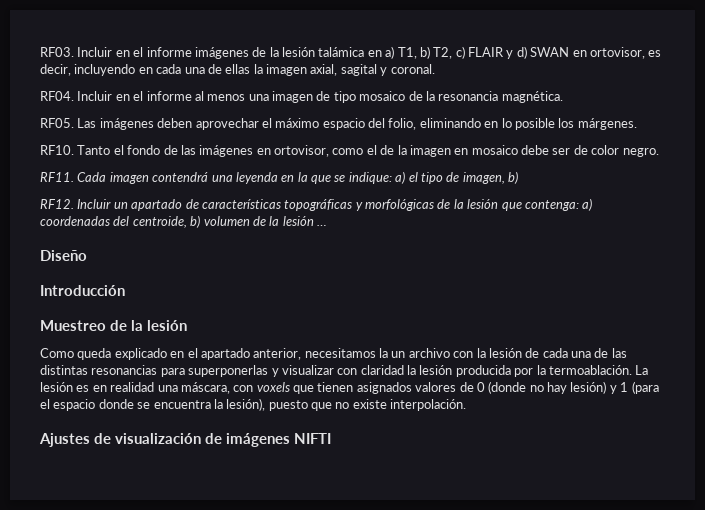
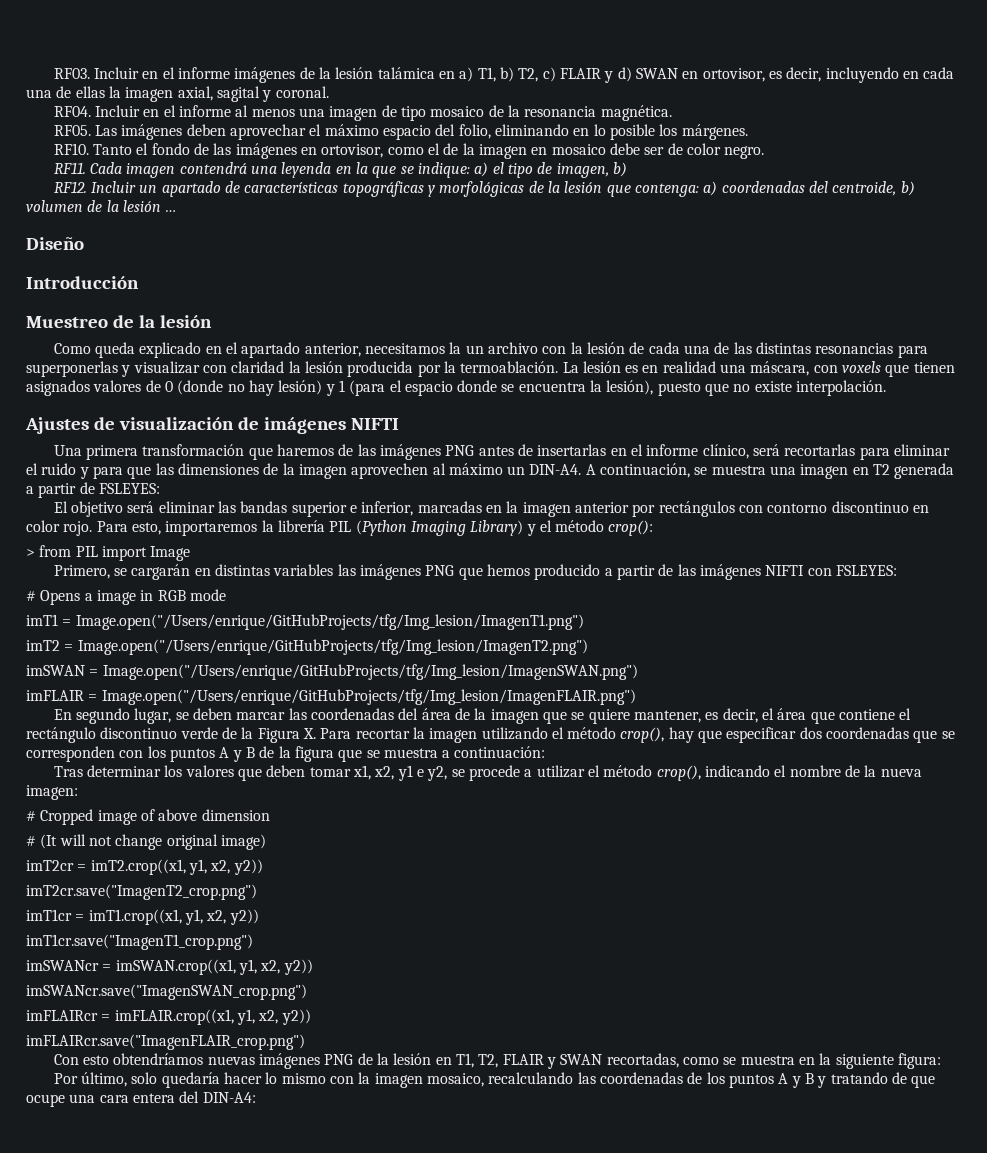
(331, 438) none -> [53,444,950,460] [26,463,955,479] [26,482,160,498] [53,501,929,517] [26,520,654,536] [26,545,191,561] [53,564,897,580] [26,589,226,605] [26,614,584,630] [26,639,588,655] [26,664,638,680] [26,689,636,705] [53,708,912,724] [26,727,955,743] [26,746,546,762] [53,765,922,781] [26,785,78,800] [26,809,270,825] [26,834,266,850] [26,859,263,875] [26,884,257,900] [26,909,259,925] [26,934,253,950] [26,959,313,975] [26,984,307,1000] [26,1009,311,1025] [26,1034,305,1050] [53,1053,941,1069] [53,1072,936,1088] [26,1091,256,1107] // Una primera transformación que haremos de las imágenes PNG antes de insertarlas en el informe clínico, será recortarlas para eliminar el ruido y para que las dimensiones de la imagen aprovechen al máximo un DIN-A4. A continuación, se muestra una imagen en T2 generada a partir de FSLEYES: // El objetivo será eliminar las bandas superior e inferior, marcadas en la imagen anterior por rectángulos con contorno discontinuo en color rojo. Para esto, importaremos la librería PIL (Python Imaging Library) y el método crop(): // > from PIL import Image // Primero, se cargarán en distintas variables las imágenes PNG que hemos producido a partir de las imágenes NIFTI con FSLEYES: // # Opens a image in RGB mode // imT1 = Image.open("/Users/enrique/GitHubProjects/tfg/Img_lesion/ImagenT1.png") // imT2 = Image.open("/Users/enrique/GitHubProjects/tfg/Img_lesion/ImagenT2.png") // imSWAN = Image.open("/Users/enrique/GitHubProjects/tfg/Img_lesion/ImagenSWAN.png") // imFLAIR = Image.open("/Users/enrique/GitHubProjects/tfg/Img_lesion/ImagenFLAIR.png") // En segundo lugar, se deben marcar las coordenadas del área de la imagen que se quiere mantener, es decir, el área que contiene el rectángulo discontinuo verde de la Figura X. Para recortar la imagen utilizando el método crop(), hay que especificar dos coordenadas que se corresponden con los puntos A y B de la figura que se muestra a continuación: // Tras determinar los valores que deben tomar x1, x2, y1 e y2, se procede a utilizar el método crop(), indicando el nombre de la nueva imagen: // # Cropped image of above dimension // # (It will not change original image) // imT2cr = imT2.crop((x1, y1, x2, y2)) // imT2cr.save("ImagenT2_crop.png") // imT1cr = imT1.crop((x1, y1, x2, y2)) // imT1cr.save("ImagenT1_crop.png") // imSWANcr = imSWAN.crop((x1, y1, x2, y2)) // imSWANcr.save("ImagenSWAN_crop.png") // imFLAIRcr = imFLAIR.crop((x1, y1, x2, y2)) // imFLAIRcr.save("ImagenFLAIR_crop.png") // Con esto obtendríamos nuevas imágenes PNG de la lesión en T1, T2, FLAIR y SWAN recortadas, como se muestra en la siguiente figura: // Por último, solo quedaría hacer lo mismo con la imagen mosaico, recalculando las coordenadas de los puntos A y B y tratando de que ocupe una cara entera del DIN-A4:

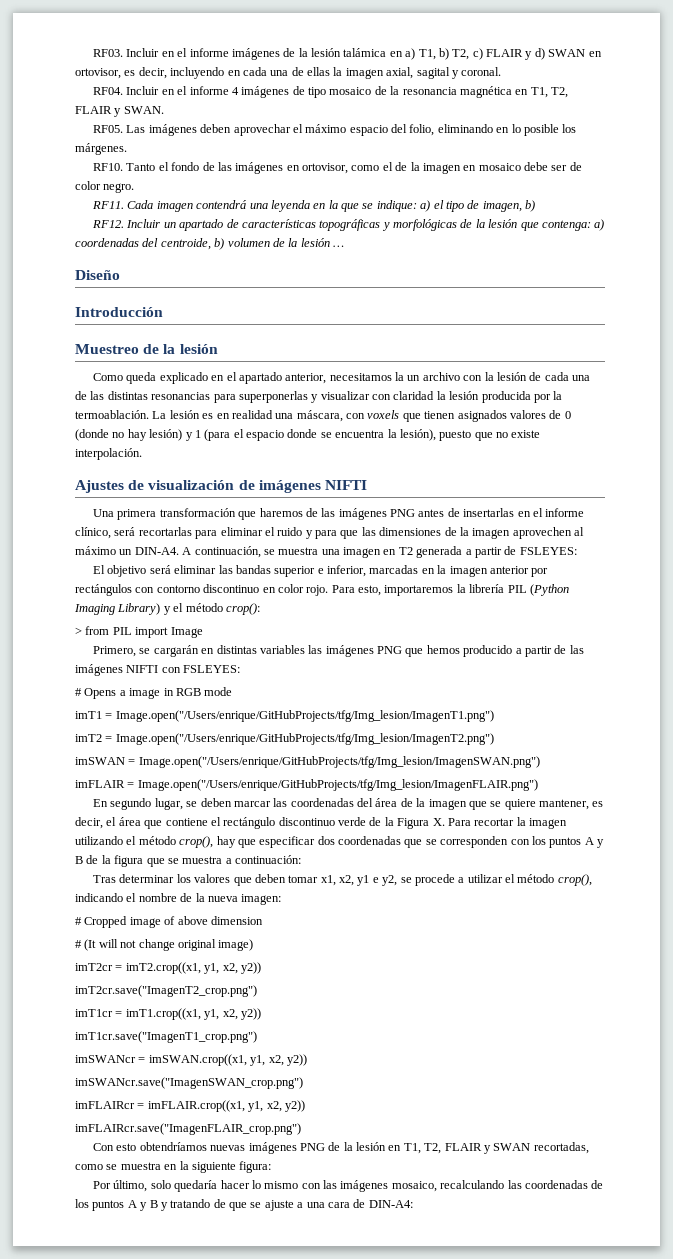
[235,105,378,121] al menos una imagen -> [231,86,290,98] 4 imágenes
[600,105,672,121] magnética. -> [459,86,569,98] [75,106,164,117] magnética en T1, T2, FLAIR y SWAN.
[358,1072,423,1088] la imagen -> [323,1180,389,1192] las imágenes
[26,1091,200,1107] ocupe una cara entera del -> [250,1199,366,1211] se ajuste a una cara de

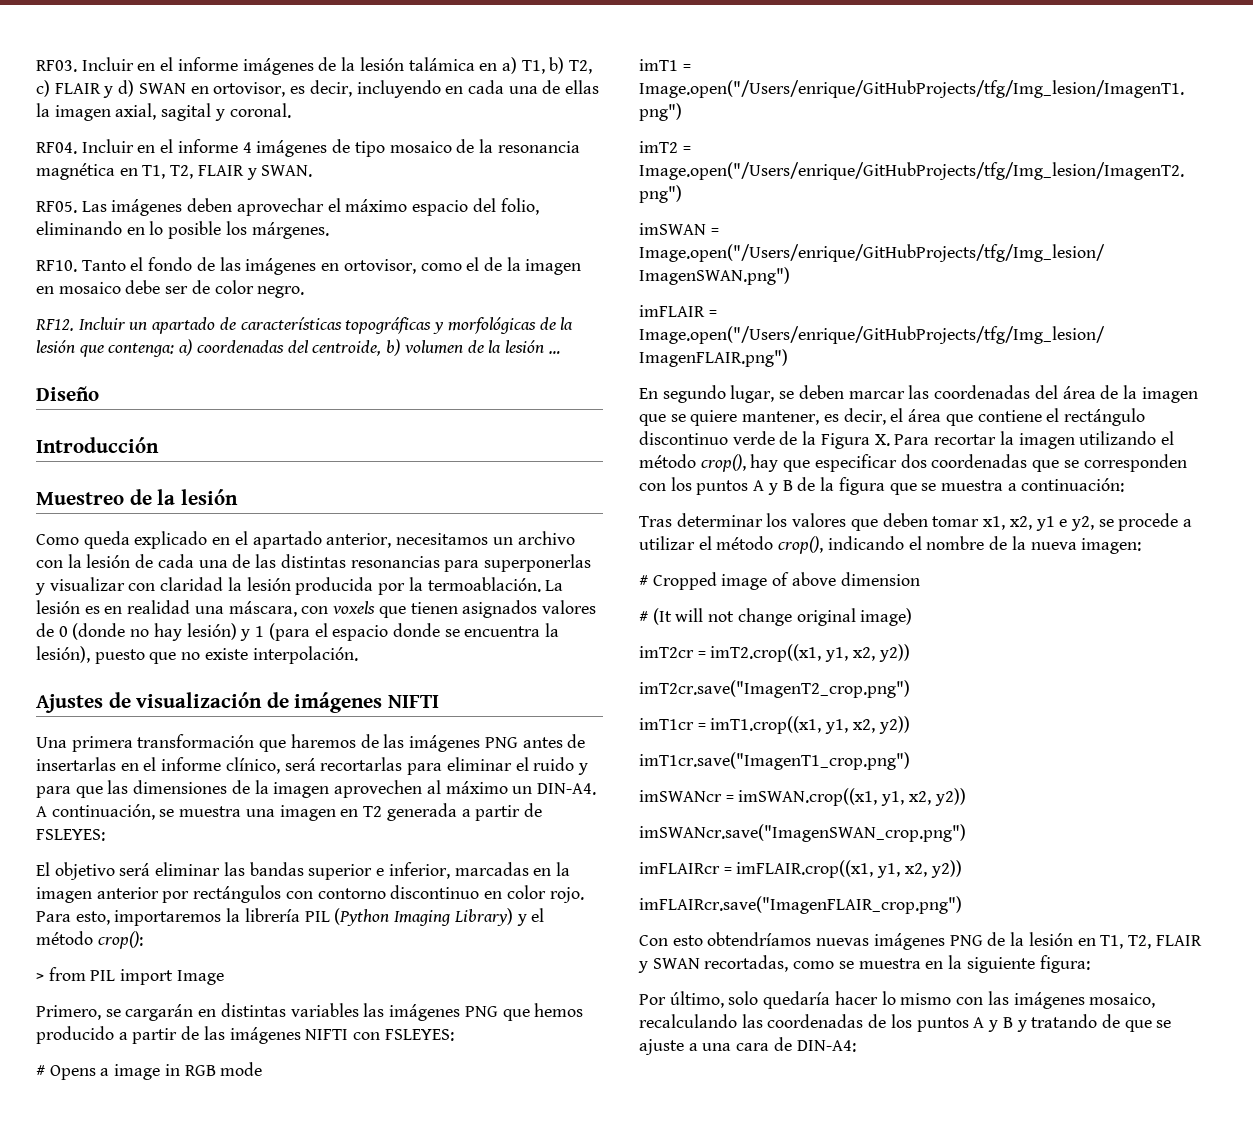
[92,200,536,212] // RF11. Cada imagen contendrá una leyenda en la que se indique: a) el tipo de imagen, b) -> (305, 292) none
[395,372,405,381] la -> (489, 539) none

